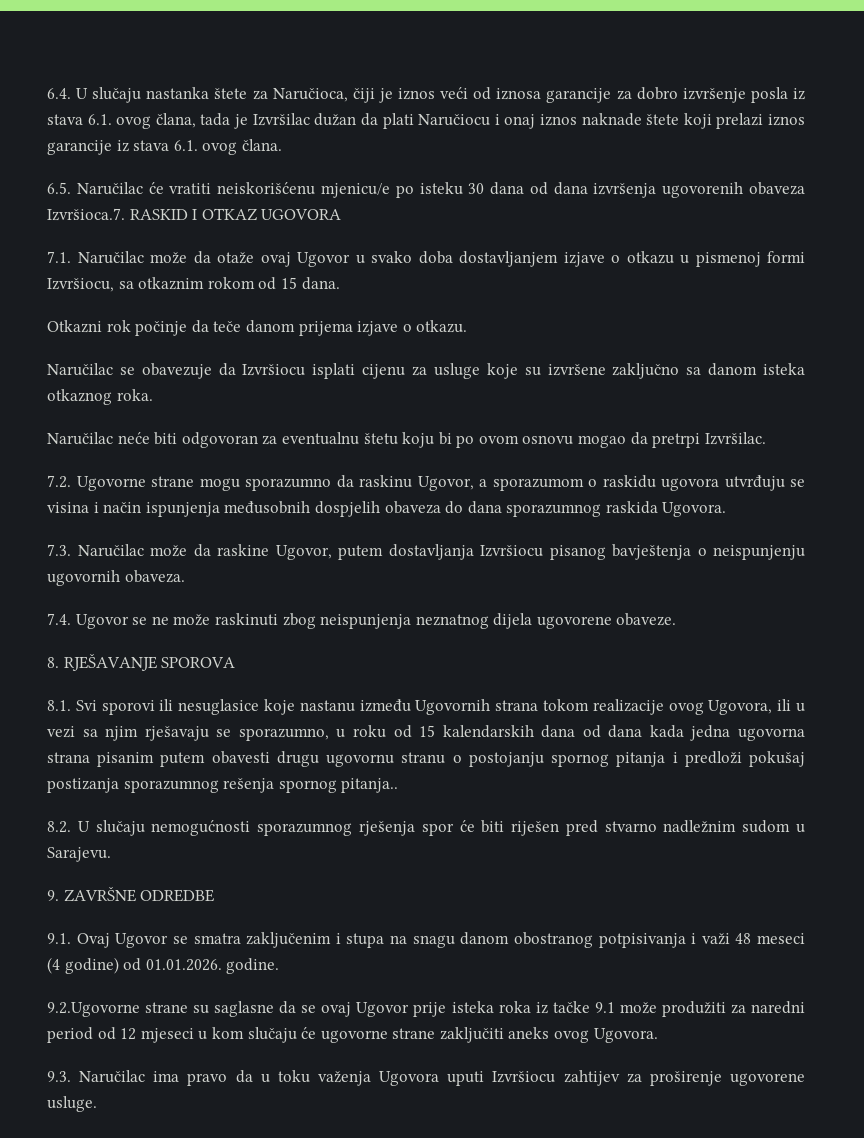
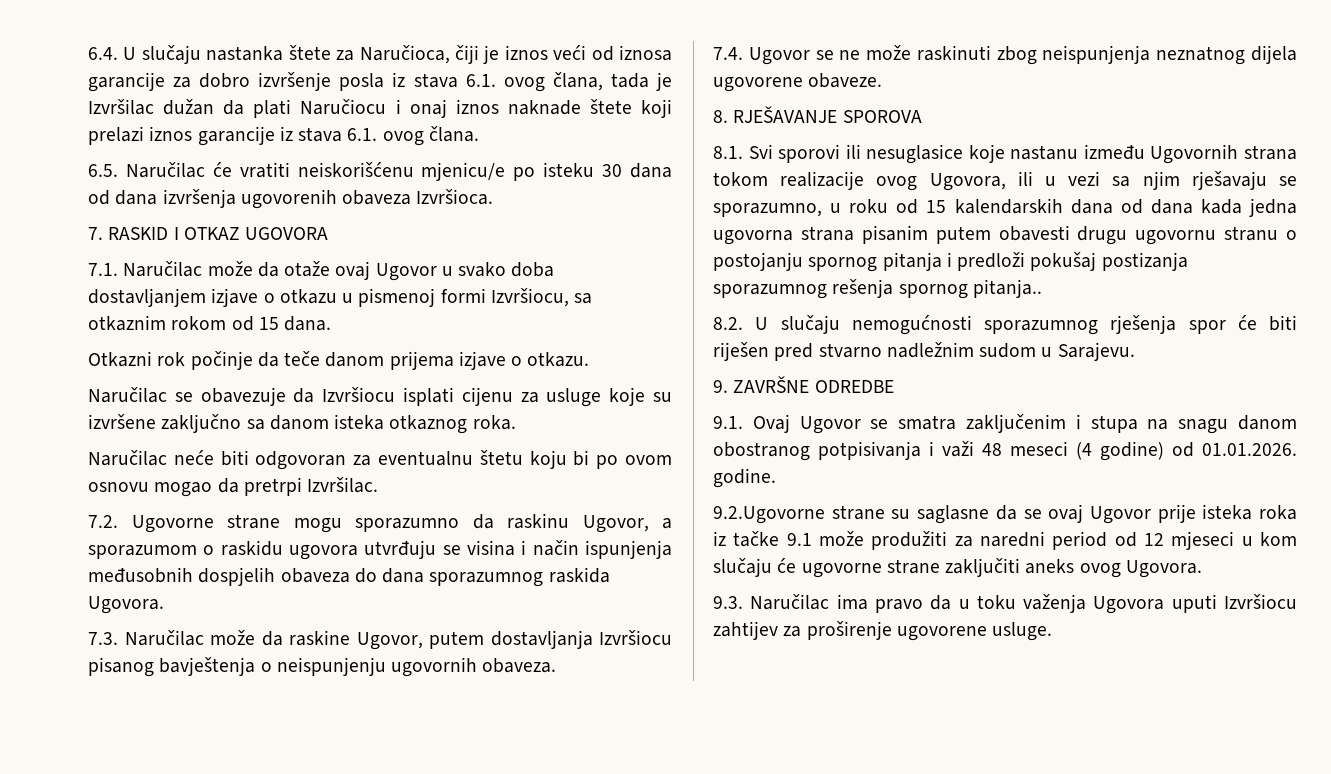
[47,208,125,221] Izvršioca.7. -> [416,189,494,205] [88,227,103,240] Izvršioca. // 7.

